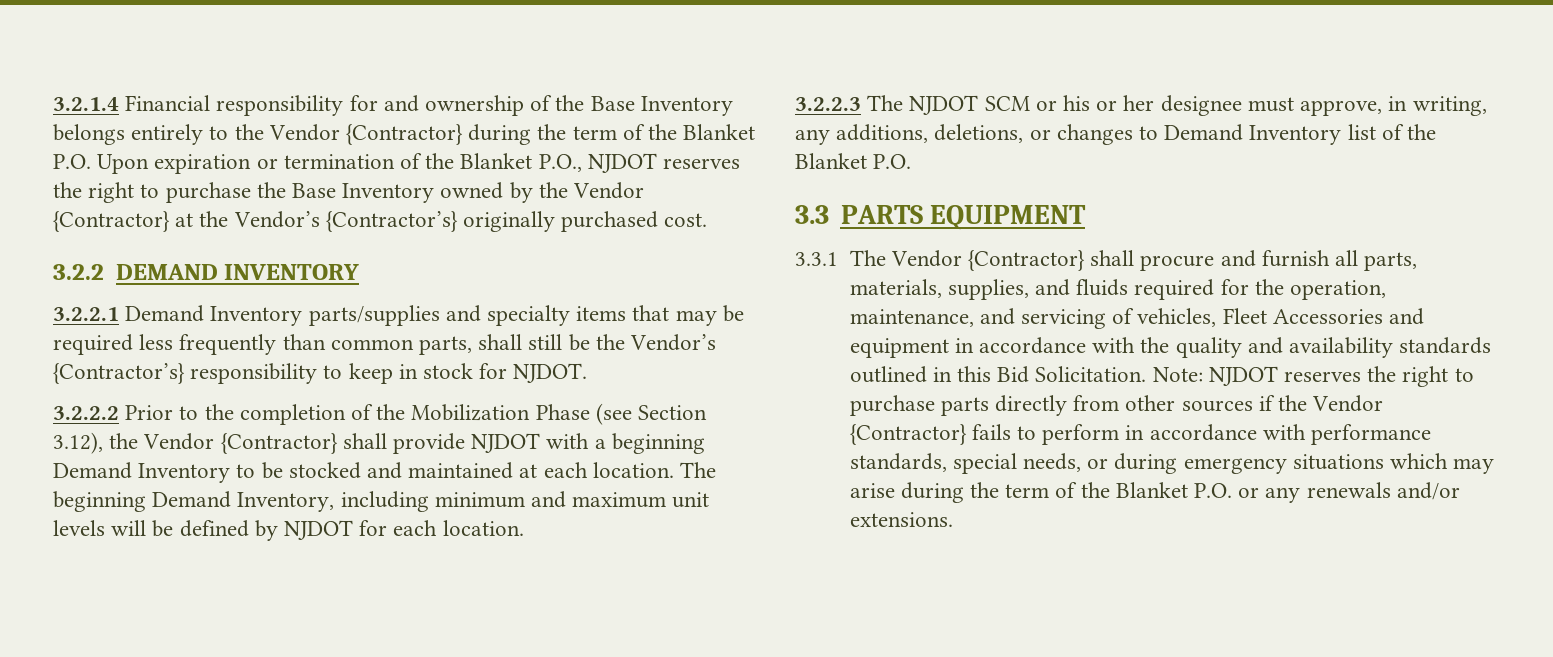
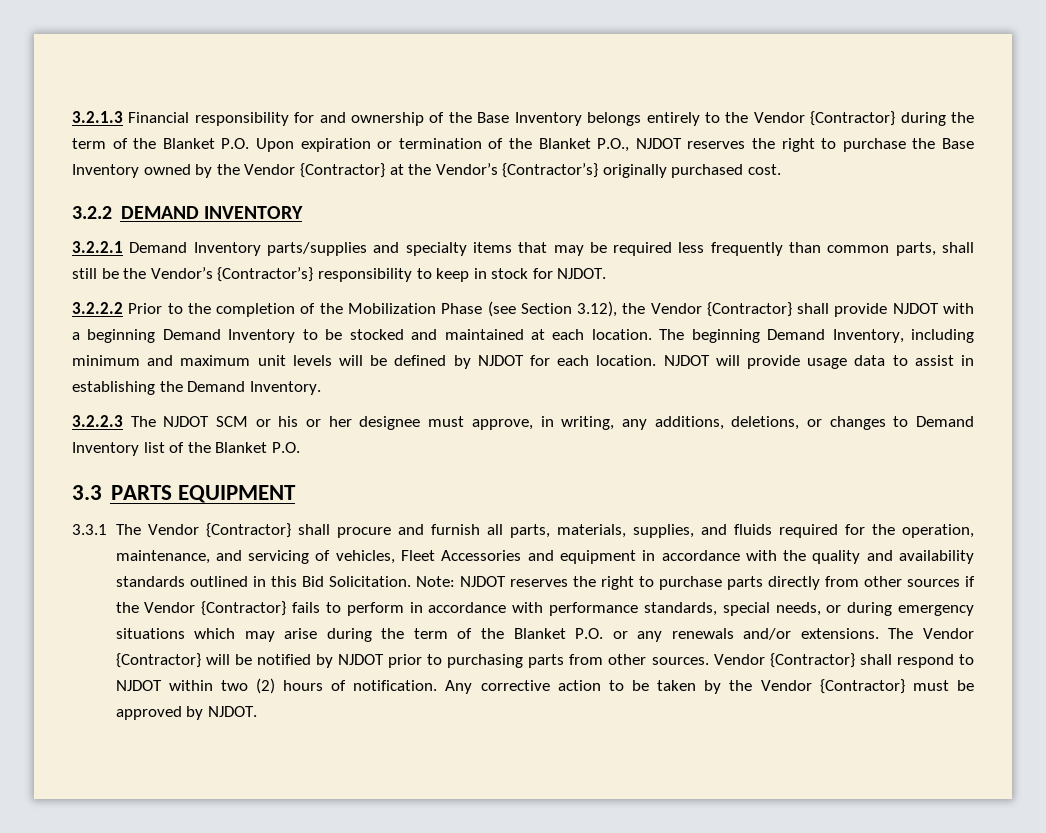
[53,97,119,111] 3.2.1.4 -> [72,111,123,123] 3.2.1.3
(524, 528) none -> [663,355,975,369] [72,381,321,395] NJDOT will provide usage data to assist in establishing the Demand Inventory.
(953, 519) none -> [888,628,974,639] [115,653,975,668] [115,678,975,694] [115,706,257,720] The Vendor {Contractor} will be notified by NJDOT prior to purchasing parts from other sources. Vendor {Contractor} shall respond to NJDOT within two (2) hours of notification. Any corrective action to be taken by the Vendor {Contractor} must be approved by NJDOT.

